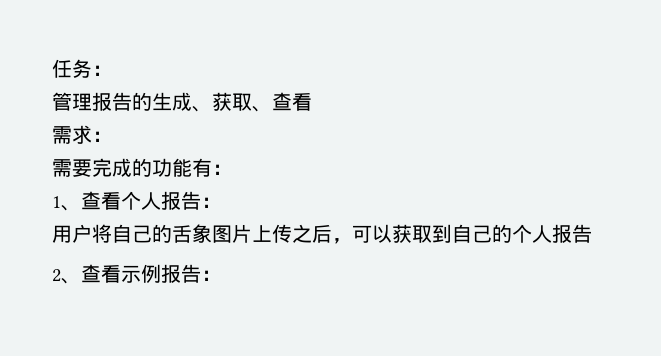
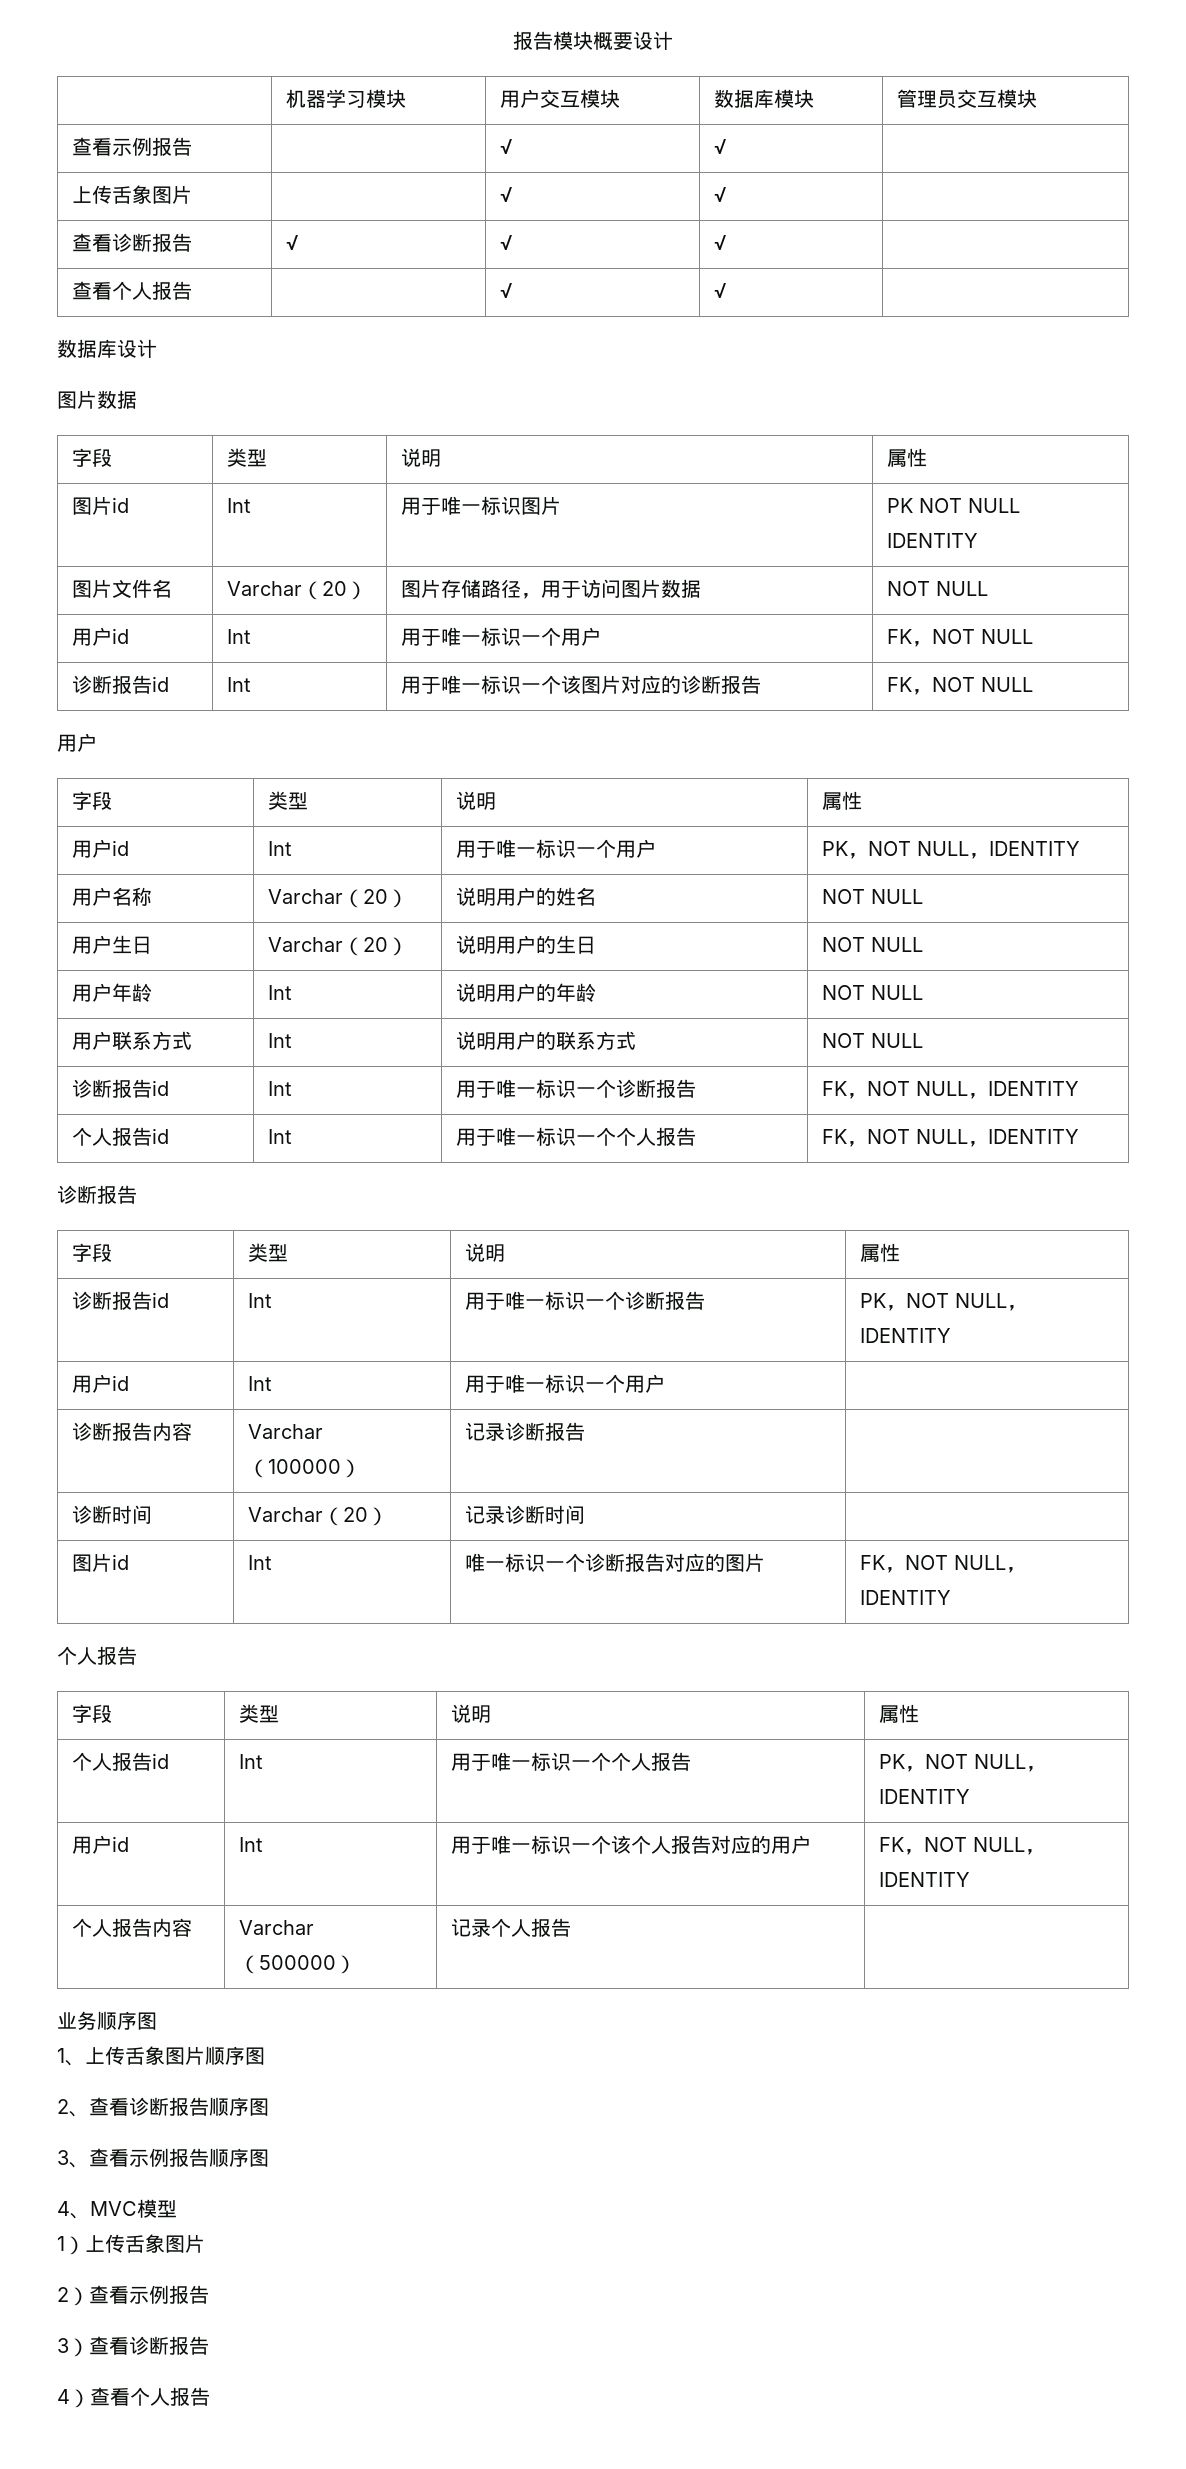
[52,59,112,78] [52,92,312,112] [52,125,112,144] [52,158,232,177] [52,191,221,211] [52,224,592,244] [52,269,61,282] 任务： // 管理报告的生成、获取、查看 // 需求： // 需要完成的功能有： // 1、查看个人报告： // 用户将自己的舌象图片上传之后，可以获取到自己的个人报告 // 2 -> [513,31,673,50] [286,89,407,108] [500,89,621,108] [714,89,815,108] [897,89,1038,109] [72,137,193,156] [500,139,514,154] [714,139,728,154] [72,185,193,204] [500,187,514,202] [714,187,728,202] [72,233,193,252] [286,235,300,250] [500,235,514,250] [714,235,728,250] [72,281,193,300] [500,283,514,298] [714,283,728,298] [57,339,157,358] [57,390,137,409] [72,448,113,467] [227,448,268,467] [401,448,442,467] [887,448,928,467] [72,496,130,515] [227,498,252,513] [401,496,562,515] [887,498,1021,513] [887,533,979,548] [72,579,173,598] [227,581,368,600] [401,579,702,599] [887,581,989,596] [72,627,130,646] [227,629,252,644] [401,627,602,646] [887,629,1034,647] [72,675,170,694] [227,677,252,692] [401,675,762,694] [887,677,1034,695] [57,733,97,752] [72,791,113,810] [268,791,309,810] [456,791,497,810] [822,791,863,810] [72,839,130,858] [268,841,293,856] [456,839,657,858] [822,841,1081,859] [72,887,153,906] [268,889,409,908] [456,887,597,906] [822,889,924,904] [72,935,153,954] [268,937,409,956] [456,935,597,954] [822,937,924,952] [72,983,153,1002] [268,985,293,1000] [456,983,597,1002] [822,985,924,1000] [72,1031,193,1050] [268,1033,293,1048] [456,1031,637,1050] [822,1033,924,1048] [72,1079,170,1098] [268,1081,293,1096] [456,1079,697,1098] [822,1081,1080,1099] [72,1127,170,1146] [268,1129,293,1144] [456,1127,697,1146] [822,1129,1080,1147] [57,1185,137,1204] [72,1243,113,1262] [248,1243,289,1262] [465,1243,506,1262] [860,1243,901,1262] [72,1291,170,1310] [248,1293,273,1308] [465,1291,706,1310] [860,1293,1028,1311] [860,1328,952,1343] [72,1374,130,1393] [248,1376,273,1391] [465,1374,666,1393] [72,1422,193,1441] [248,1424,324,1439] [248,1459,362,1478] [465,1422,586,1441] [72,1505,153,1524] [248,1507,389,1526] [465,1505,586,1524] [72,1553,130,1572] [248,1555,273,1570] [465,1553,766,1572] [860,1555,1027,1573] [860,1590,952,1605] [57,1646,137,1665] [72,1704,113,1723] [239,1704,280,1723] [451,1704,492,1723] [879,1704,920,1723] [72,1752,170,1771] [239,1754,264,1769] [451,1752,692,1771] [879,1754,1047,1772] [879,1789,971,1804] [72,1835,130,1854] [239,1837,264,1852] [451,1835,812,1854] [879,1837,1046,1855] [879,1872,971,1887] [72,1918,193,1937] [239,1920,315,1935] [239,1955,357,1974] [451,1918,572,1937] [57,2011,157,2030] [57,2046,265,2066] [57,2097,269,2117] [57,2150,69,2165] 报告模块概要设计 // | 机器学习模块 | 用户交互模块 | 数据库模块 | 管理员交互模块 // 查看示例报告 | | √ | √ | // 上传舌象图片 | | √ | √ | // 查看诊断报告 | √ | √ | √ | // 查看个人报告 | | √ | √ | // 数据库设计 // 图片数据 // 字段 | 类型 | 说明 | 属性 // 图片id | Int | 用于唯一标识图片 | PK NOT NULL IDENTITY // 图片文件名 | Varchar（20） | 图片存储路径，用于访问图片数据 | NOT NULL // 用户id | Int | 用于唯一标识一个用户 | FK，NOT NULL // 诊断报告id | Int | 用于唯一标识一个该图片对应的诊断报告 | FK，NOT NULL // 用户 // 字段 | 类型 | 说明 | 属性 // 用户id | Int | 用于唯一标识一个用户 | PK，NOT NULL，IDENTITY // 用户名称 | Varchar（20） | 说明用户的姓名 | NOT NULL // 用户生日 | Varchar（20） | 说明用户的生日 | NOT NULL // 用户年龄 | Int | 说明用户的年龄 | NOT NULL // 用户联系方式 | Int | 说明用户的联系方式 | NOT NULL // 诊断报告id | Int | 用于唯一标识一个诊断报告 | FK，NOT NULL，IDENTITY // 个人报告id | Int | 用于唯一标识一个个人报告 | FK，NOT NULL，IDENTITY // 诊断报告 // 字段 | 类型 | 说明 | 属性 // 诊断报告id | Int | 用于唯一标识一个诊断报告 | PK，NOT NULL，IDENTITY // 用户id | Int | 用于唯一标识一个用户 | // 诊断报告内容 | Varchar（100000） | 记录诊断报告 | // 诊断时间 | Varchar（20） | 记录诊断时间 | // 图片id | Int | 唯一标识一个诊断报告对应的图片 | FK，NOT NULL，IDENTITY // 个人报告 // 字段 | 类型 | 说明 | 属性 // 个人报告id | Int | 用于唯一标识一个个人报告 | PK，NOT NULL，IDENTITY // 用户id | Int | 用于唯一标识一个该个人报告对应的用户 | FK，NOT NULL，IDENTITY // 个人报告内容 | Varchar（500000） | 记录个人报告 | // 业务顺序图 // 1、上传舌象图片顺序图 // 2、查看诊断报告顺序图 // 3
[201,270,221,281] ： -> [209,2148,269,2167] [57,2199,177,2219] [57,2234,205,2255] [57,2285,209,2306] [57,2336,209,2357] [57,2387,210,2408] 顺序图 // 4、MVC模型 // 1）上传舌象图片 // 2）查看示例报告 // 3）查看诊断报告 // 4）查看个人报告

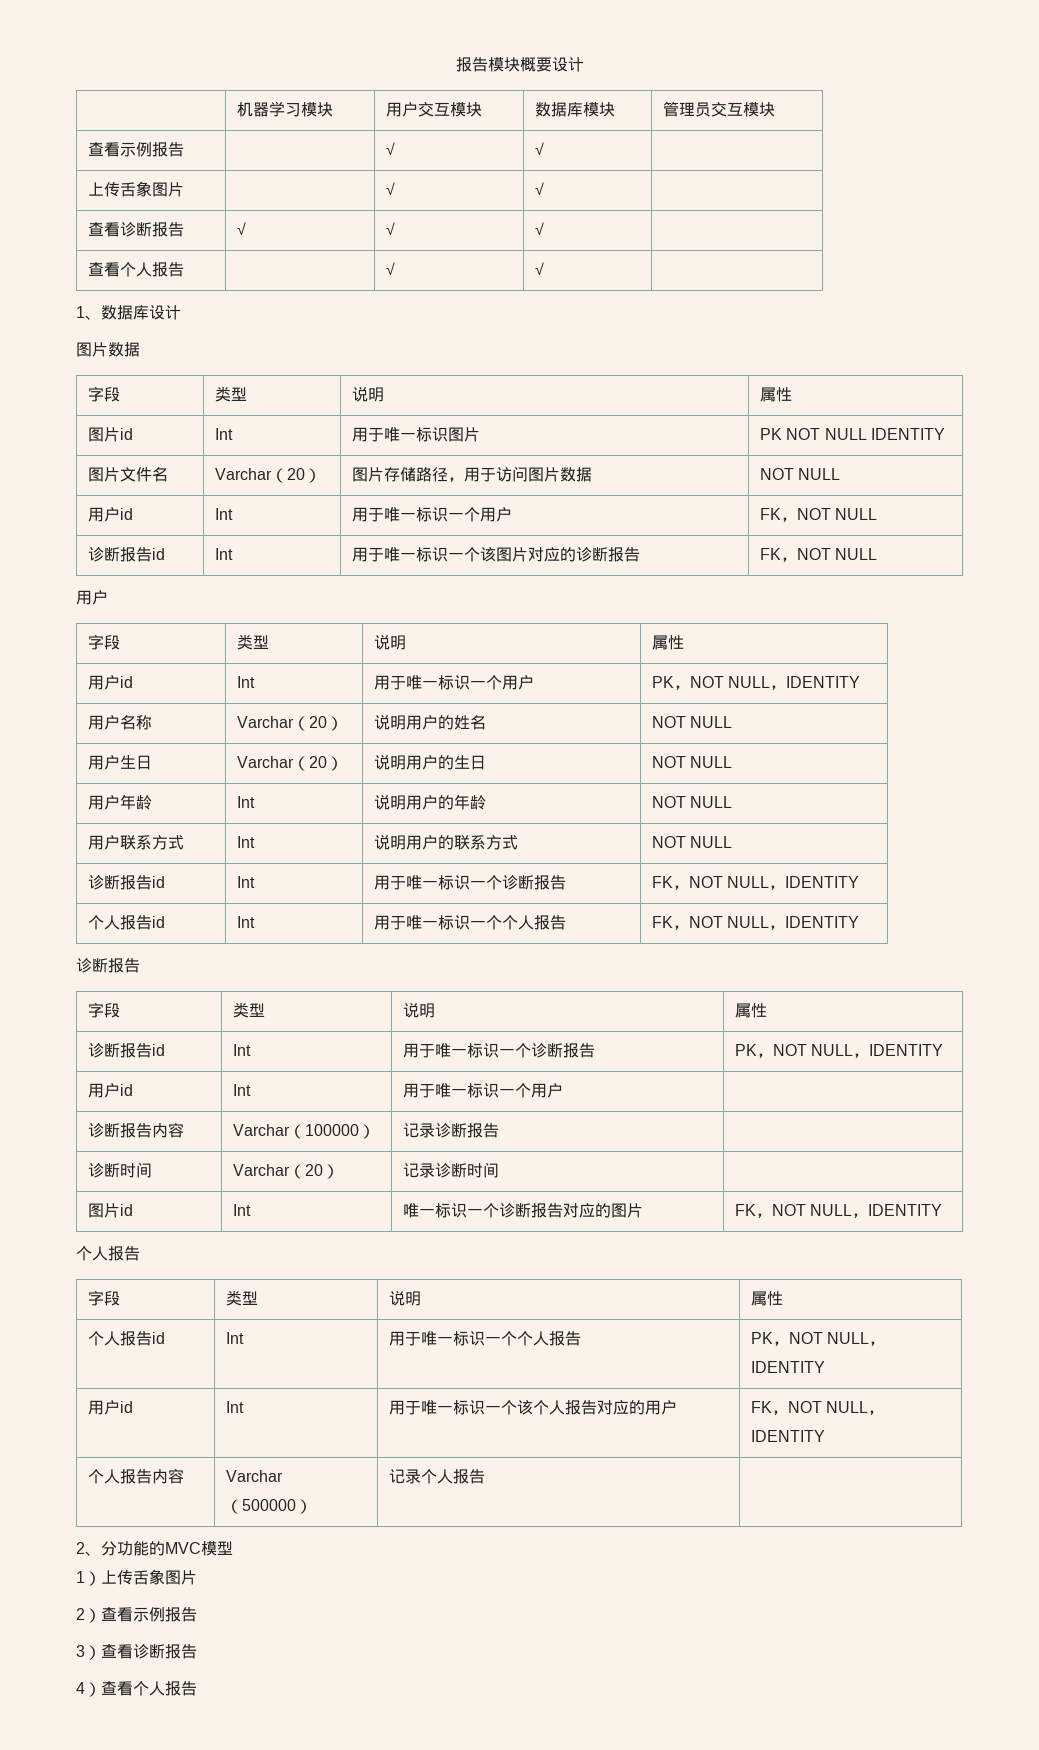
(728, 290) none -> [76,306,101,320] 1、
[57,2011,157,2030] [57,2046,265,2066] [57,2097,269,2117] [57,2148,269,2168] [57,2201,90,2219] 业务顺序图 // 1、上传舌象图片顺序图 // 2、查看诊断报告顺序图 // 3、查看示例报告顺序图 // 4、 -> [76,1541,165,1556] 2、分功能的

